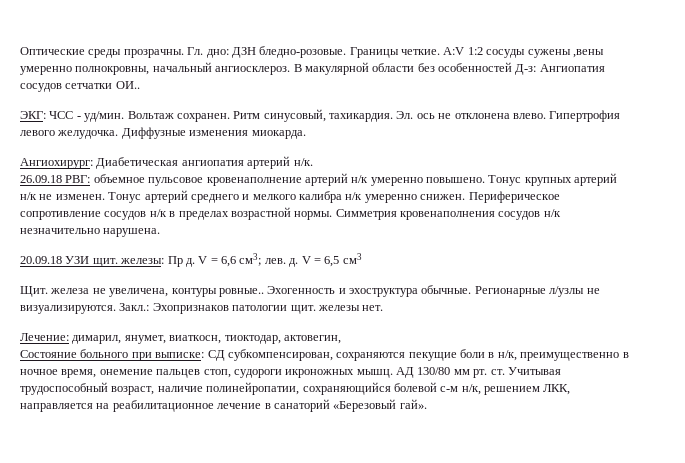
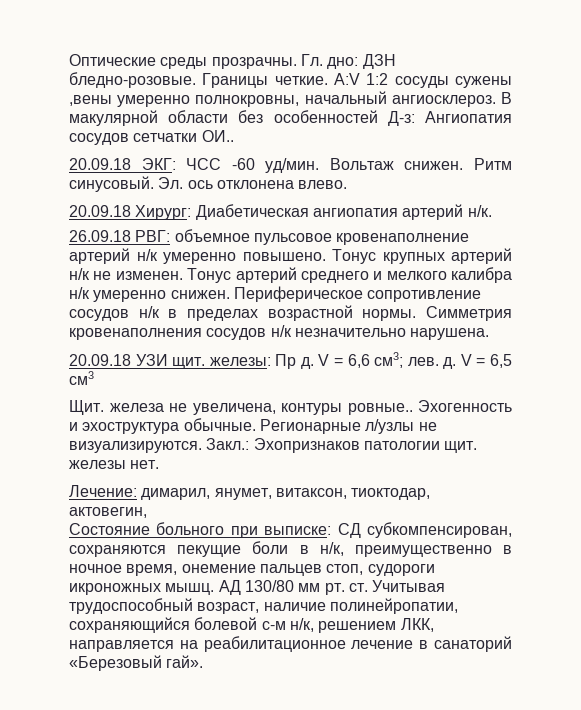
(140, 85) none -> [69,158,131,170] 20.09.18
[76,116,81,119] - -> [231,158,255,170] -60
[176,109,393,122] сохранен. Ритм синусовый, тахикардия. -> [404,158,512,170] [69,176,154,192] снижен. Ритм синусовый.
[438,113,452,119] не -> (213, 184) none
[549,110,621,122] [20,127,306,139] [20,158,93,169] Гипертрофия левого желудочка. Диффузные изменения миокарда. // Ангиохирург: -> [69,205,192,220] // 20.09.18 Хирург:
[169,335,222,344] виаткосн, -> [275,488,347,499] витаксон,

